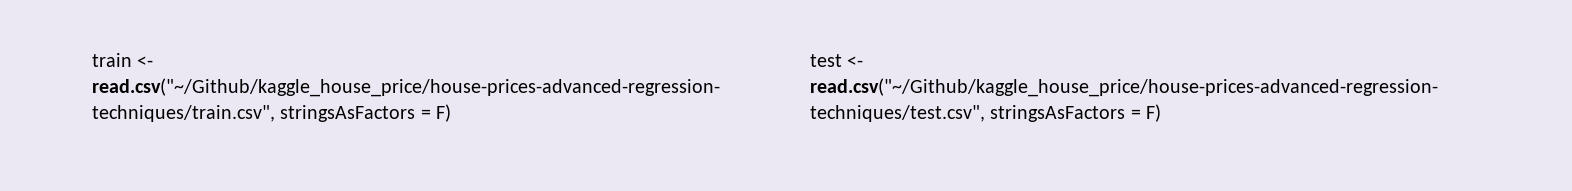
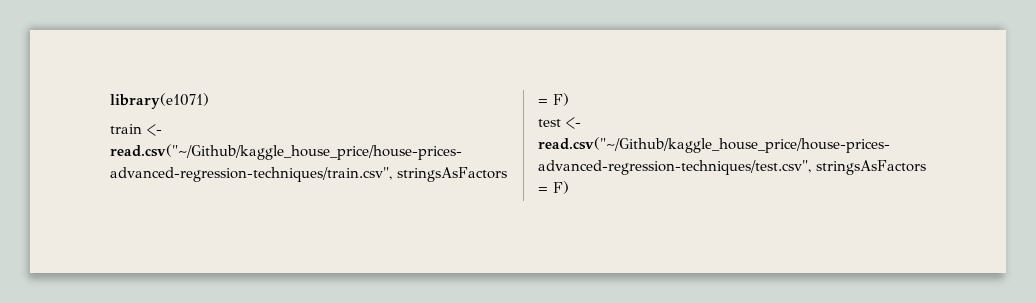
(92, 60) none -> [110,93,209,109] library(e1071) //

